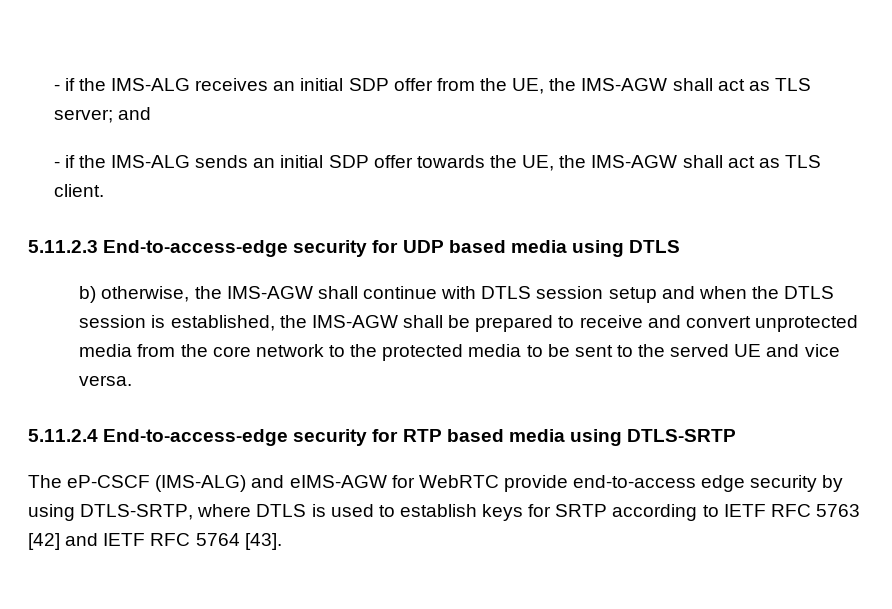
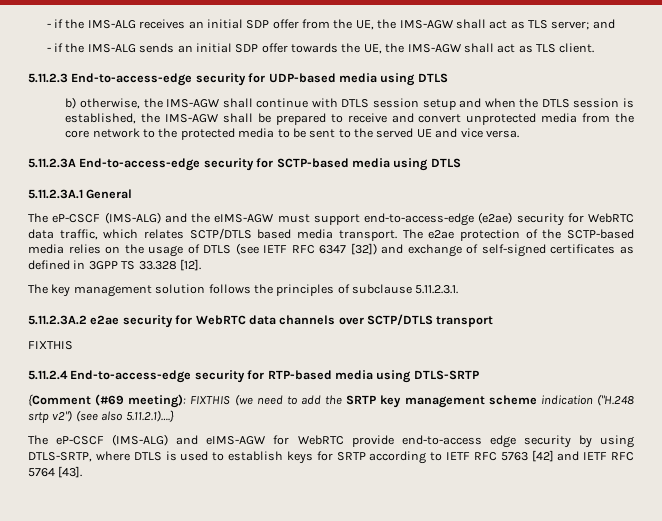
[402,240,506,253] UDP based -> [268,73,336,83] UDP-based
(133, 380) none -> [28,158,461,171] [28,189,133,199] [28,212,634,226] [28,228,634,241] [28,243,634,257] [28,259,201,271] [28,284,459,297] [28,314,494,328] [28,341,73,350] // 5.11.2.3A End-to-access-edge security for SCTP-based media using DTLS // 5.11.2.3A.1 General // The eP-CSCF (IMS-ALG) and the eIMS-AGW must support end-to-access-edge (e2ae) security for WebRTC data traffic, which relates SCTP/DTLS based media transport. The e2ae protection of the SCTP-based media relies on the usage of DTLS (see IETF RFC 6347 [32]) and exchange of self-signed certificates as defined in 3GPP TS 33.328 [12]. // The key management solution follows the principles of subclause 5.11.2.3.1. // 5.11.2.3A.2 e2ae security for WebRTC data channels over SCTP/DTLS transport // FIXTHIS
[402,429,504,442] RTP based -> [267,370,332,380] RTP-based
(737, 435) none -> [28,394,635,408] [28,410,174,423] // {Comment (#69 meeting): FIXTHIS (we need to add the SRTP key management scheme indication ("H.248 srtp v2") (see also 5.11.2.1)….}

